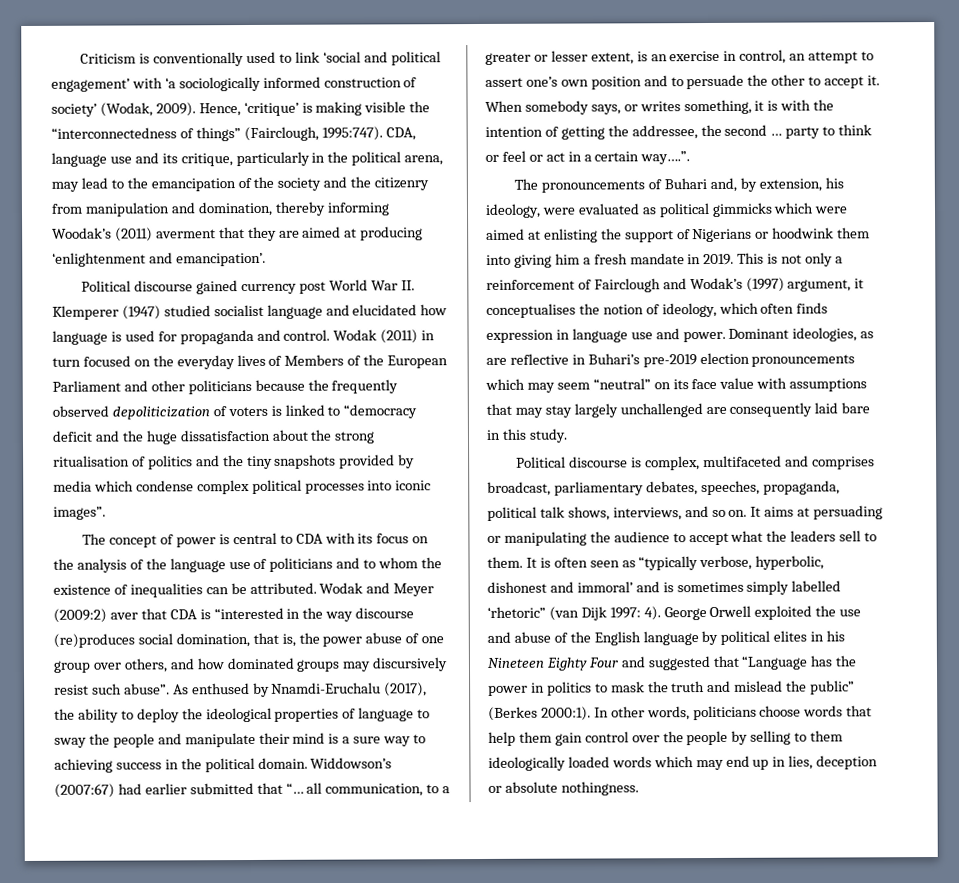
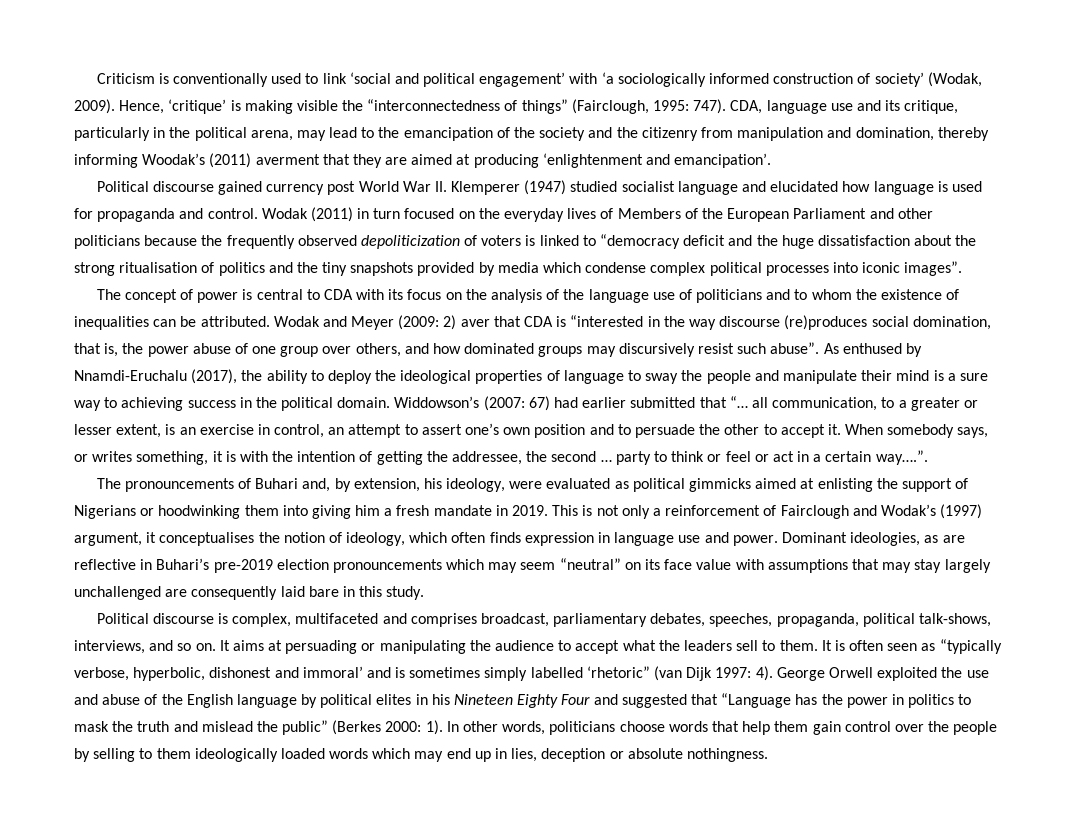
[321,126,383,141] 1995:747). -> [653,99,727,114] 1995: 747).
[53,608,107,623] (2009:2) -> [398,315,457,330] (2009: 2)
[54,783,115,798] (2007:67) -> [483,396,550,411] (2007: 67)
[773,202,849,214] which were -> (752, 485) none
[772,227,835,239] hoodwink -> [158,505,241,519] hoodwinking
[539,506,610,521] talk shows, -> [919,613,992,627] talk-shows,
[540,706,591,721] 2000:1). -> [385,720,443,735] 2000: 1).

